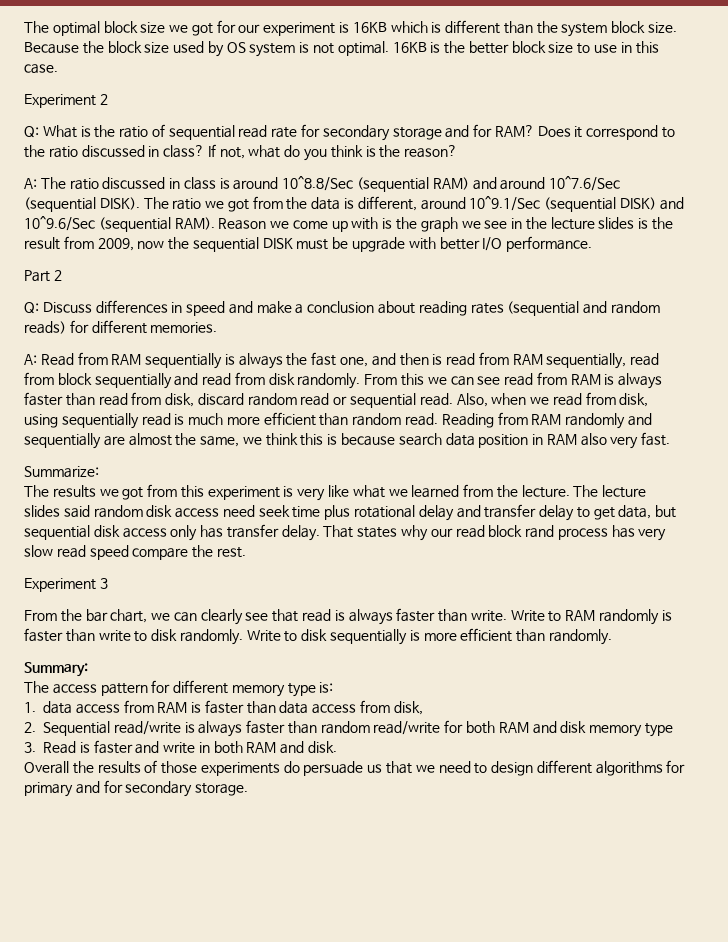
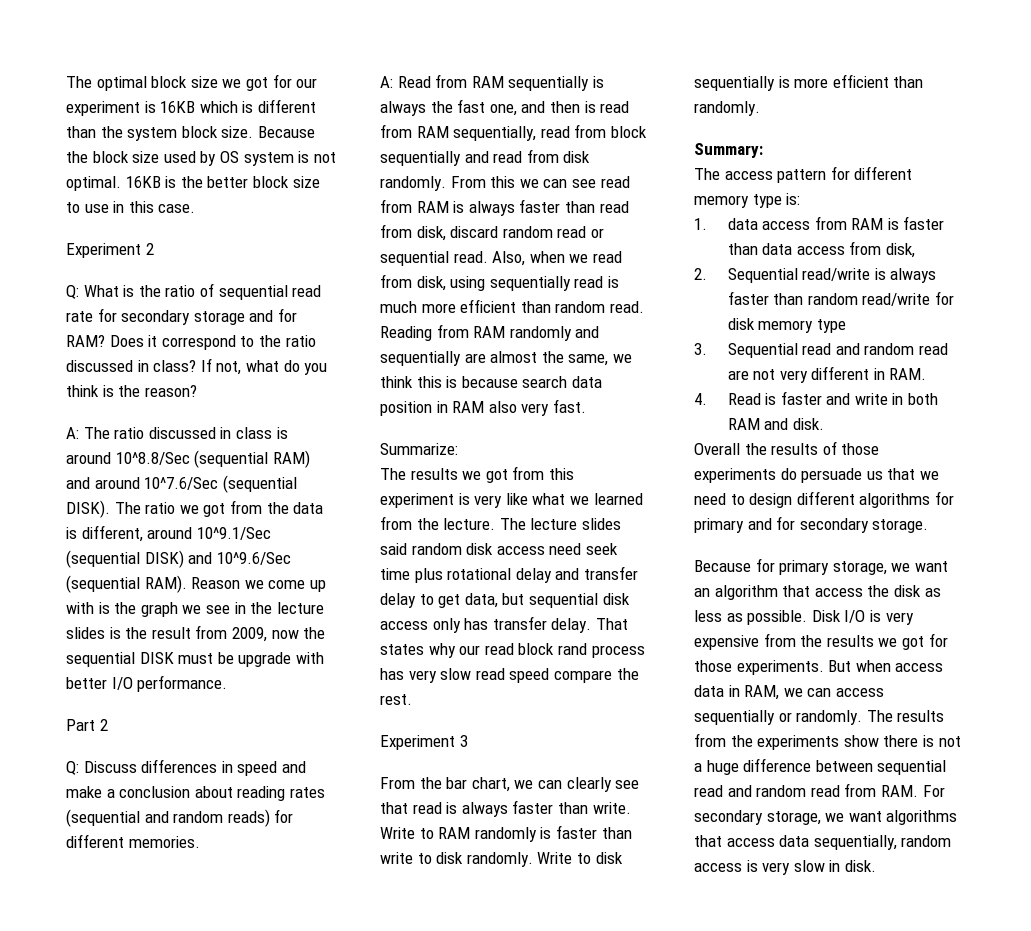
[466,721,557,734] both RAM and -> (954, 298) none
(36, 747) none -> [727,343,948,358] [727,366,927,383] [694,393,707,405] Sequential read and random read are not very different in RAM. // 4.
(249, 789) none -> [694,558,948,575] [694,585,941,600] [694,610,914,625] [694,633,948,650] [694,660,944,675] [694,685,884,700] [694,710,945,725] [694,733,961,750] [694,758,947,775] [694,783,945,797] [694,810,958,825] [694,835,952,850] [694,860,876,875] // Because for primary storage, we want an algorithm that access the disk as less as possible. Disk I/O is very expensive from the results we got for those experiments. But when access data in RAM, we can access sequentially or randomly. The results from the experiments show there is not a huge difference between sequential read and random read from RAM. For secondary storage, we want algorithms that access data sequentially, random access is very slow in disk.

